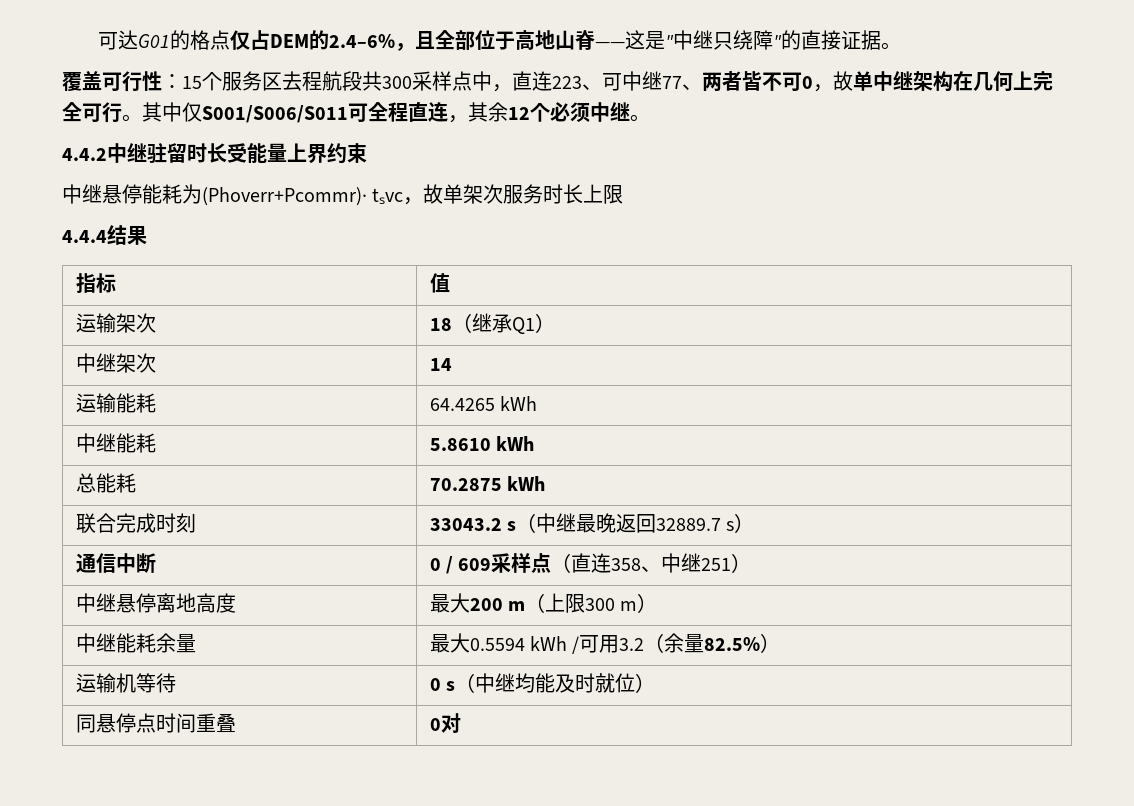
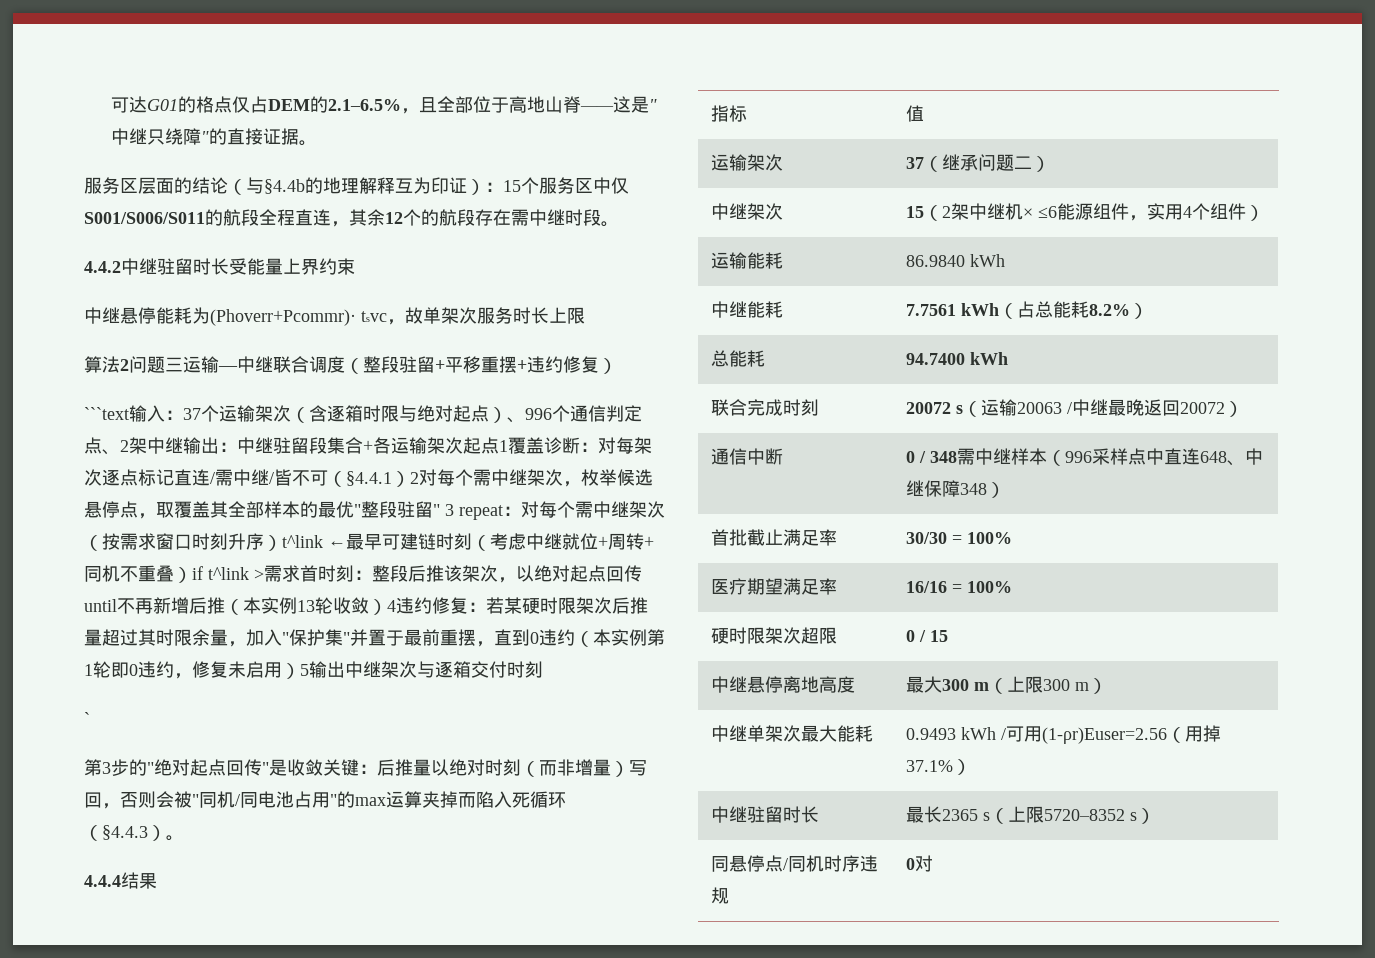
[328,34,395,48] 2.4–6% -> [327,99,401,111] 2.1–6.5%
[62,70,1053,92] [62,102,162,123] 覆盖可行性：15个服务区去程航段共300采样点中，直连223、可中继77、两者皆不可0，故单中继架构在几何上完全可行。其 -> [84,177,593,195] 服务区层面的结论（与§4.4b的地理解释互为印证）：15个服务区
[348,103,368,122] 可 -> [205,209,259,226] 的航段
[550,101,630,122] 必须中继 -> [421,209,601,226] 的航段存在需中继时段
(624, 194) none -> [84,356,617,374] [84,405,642,423] [84,437,652,455] [84,469,653,487] [84,501,665,520] [84,533,654,551] [84,565,642,583] [84,597,648,615] [84,629,665,647] [84,661,543,679] [84,712,90,725] [84,759,647,777] [84,791,566,809] [84,825,184,841] // 算法2问题三运输—中继联合调度（整段驻留+平移重摆+违约修复） // ```text输入：37个运输架次（含逐箱时限与绝对起点）、996个通信判定点、2架中继输出：中继驻留段集合+各运输架次起点1覆盖诊断：对每架次逐点标记直连/需中继/皆不可（§4.4.1）2对每个需中继架次，枚举候选悬停点，取覆盖其全部样本的最优"整段驻留" 3 repeat：对每个需中继架次（按需求窗口时刻升序）t^link ←最早可建链时刻（考虑中继就位+周转+同机不重叠）if t^link >需求首时刻：整段后推该架次，以绝对起点回传until不再新增后推（本实例13轮收敛）4违约修复：若某硬时限架次后推量超过其时限余量，加入"保护集"并置于最前重摆，直到0违约（本实例第1轮即0违约，修复未启用）5输出中继架次与逐箱交付时刻 // ` // 第3步的"绝对起点回传"是收敛关键：后推量以绝对时刻（而非增量）写回，否则会被"同机/同电池占用"的max运算夹掉而陷入死循环（§4.4.3）。
[429,313,535,334] 18（继承Q1 -> [906,154,1033,172] 37（继承问题二
[429,358,452,371] 14 -> [906,203,1265,221] 15（2架中继机× ≤6能源组件，实用4个组件）
[429,398,495,411] 64.4265 -> [906,255,966,267] 86.9840
[429,436,535,451] 5.8610 kWh -> [906,301,1149,319] 7.7561 kWh（占总能耗8.2%）
[429,478,502,491] 70.2875 -> [906,353,966,365] 94.7400
[429,513,537,533] 33043.2 s（ -> [906,399,1073,417] 20072 s（运输20063 /
[656,518,735,531] 32889.7 s -> [1180,402,1226,414] 20072
[458,553,752,573] 609采样点（直连358、中继251） -> [930,448,1264,466] [906,480,1006,498] [711,529,838,546] [906,532,1013,544] [711,578,838,595] [906,581,1013,593] [711,627,838,644] [906,630,949,642] 348需中继样本（996采样点中直连648、中继保障348） // 首批截止满足率 | 30/30 = 100% // 医疗期望满足率 | 16/16 = 100% // 硬时限架次超限 | 0 / 15
[469,598,503,611] 200 -> [942,679,970,691] 300
[115,633,196,653] [429,633,781,654] [75,673,176,693] [429,673,636,693] 能耗余量 | 最大0.5594 kWh /可用3.2（余量82.5%） // 运输机等待 | 0 s（中继均能及时就位 -> [747,725,874,742] [906,725,1222,744] [906,759,972,775] [711,806,820,823] [906,806,1138,824] 单架次最大能耗 | 0.9493 kWh /可用(1-ρr)Euser=2.56（用掉37.1%） // 中继驻留时长 | 最长2365 s（上限5720–8352 s
[155,713,236,733] 时间重叠 -> [783,855,879,872] [711,887,730,904] /同机时序违规

